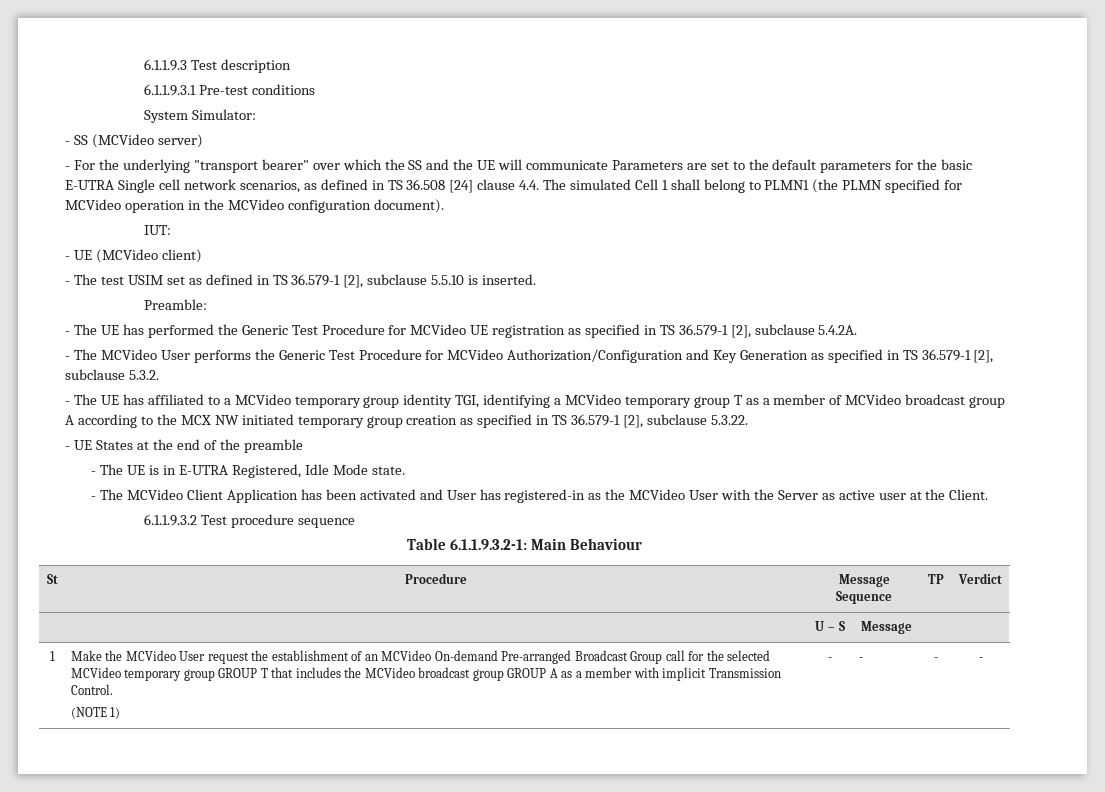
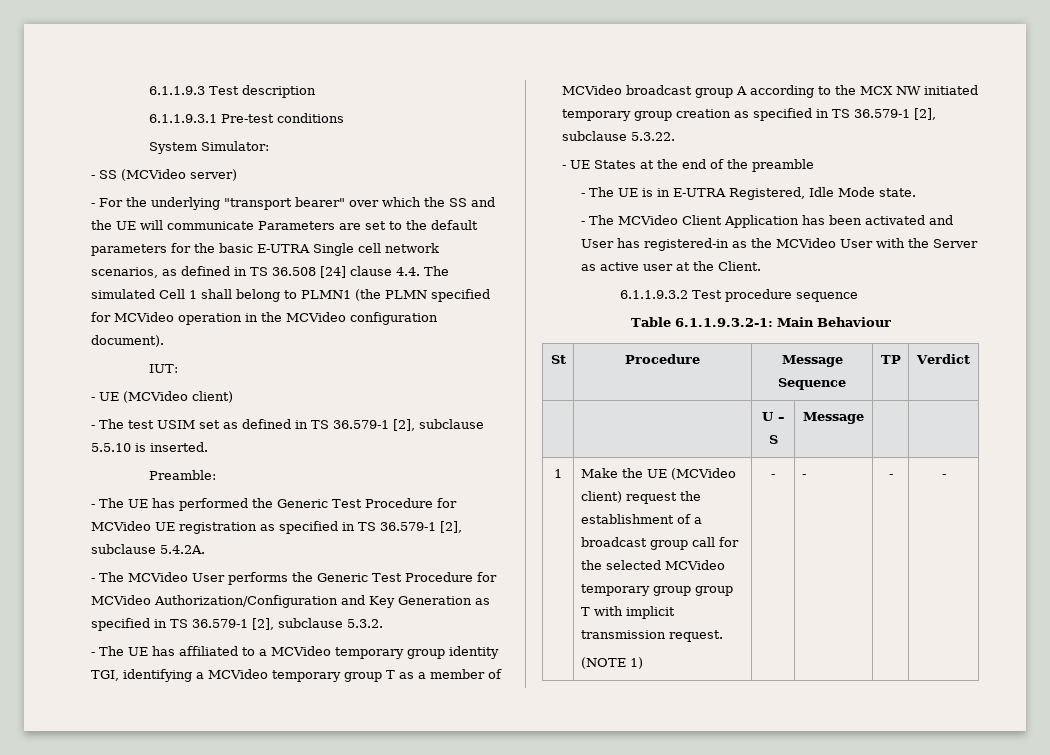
[125,650,206,661] MCVideo User -> [646,468,736,480] [580,491,622,503] UE (MCVideo client)
[364,650,663,664] an MCVideo On-demand Pre-arranged Broadcast Group -> [693,517,702,524] [580,537,688,550] a broadcast group
[218,667,781,681] [70,684,113,695] GROUP T that includes the MCVideo broadcast group GROUP A as a member with implicit Transmission Control. -> [694,586,733,596] [580,606,675,619] [580,630,723,642] group T with implicit transmission request.

